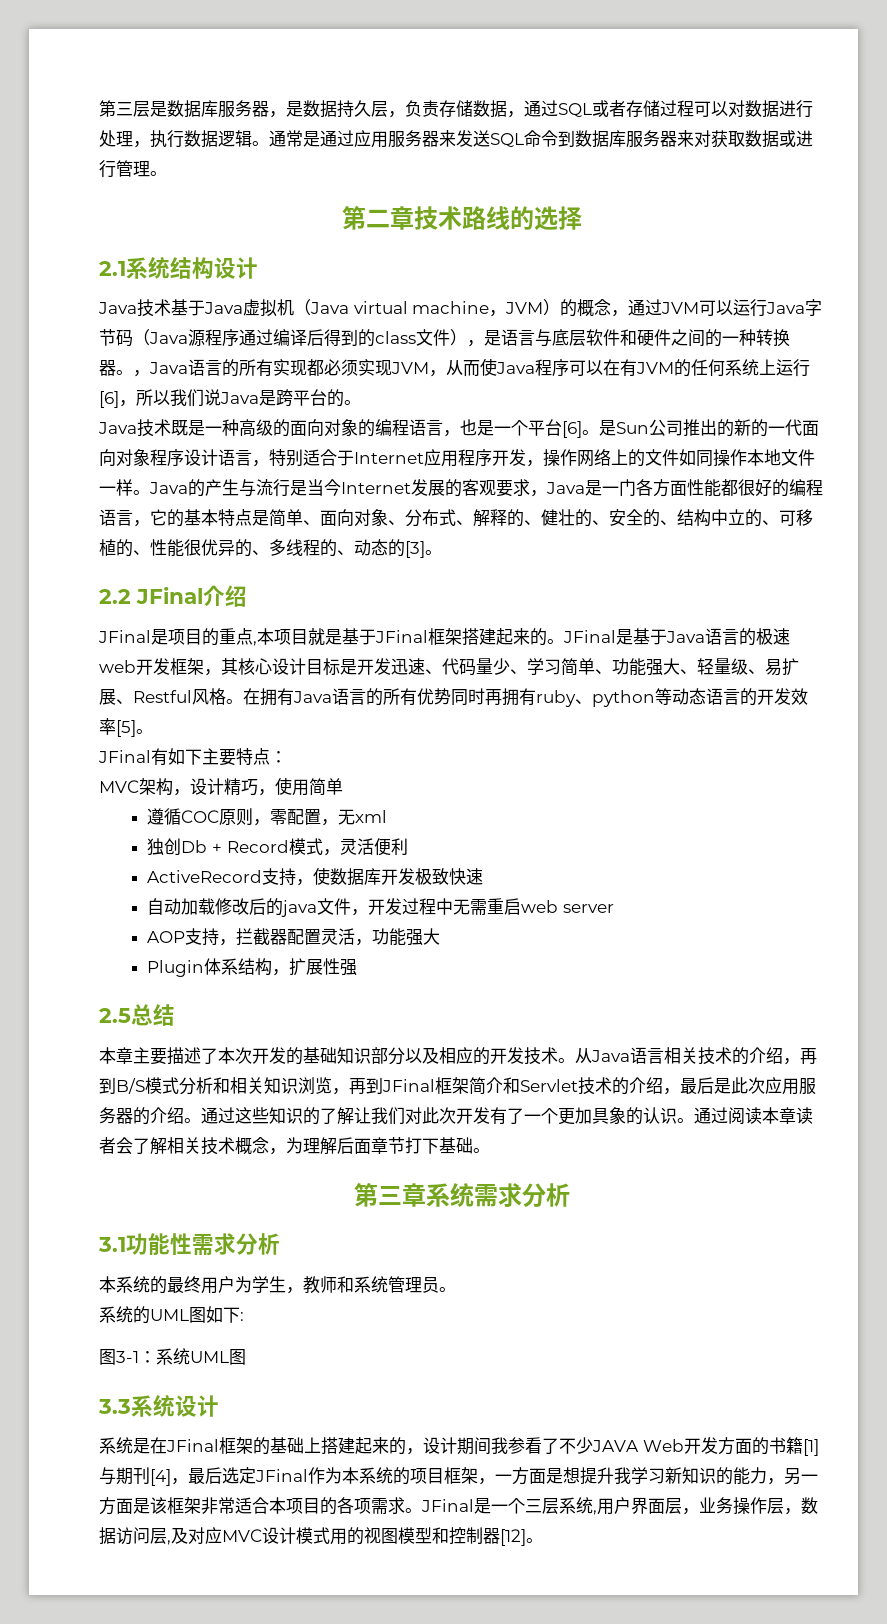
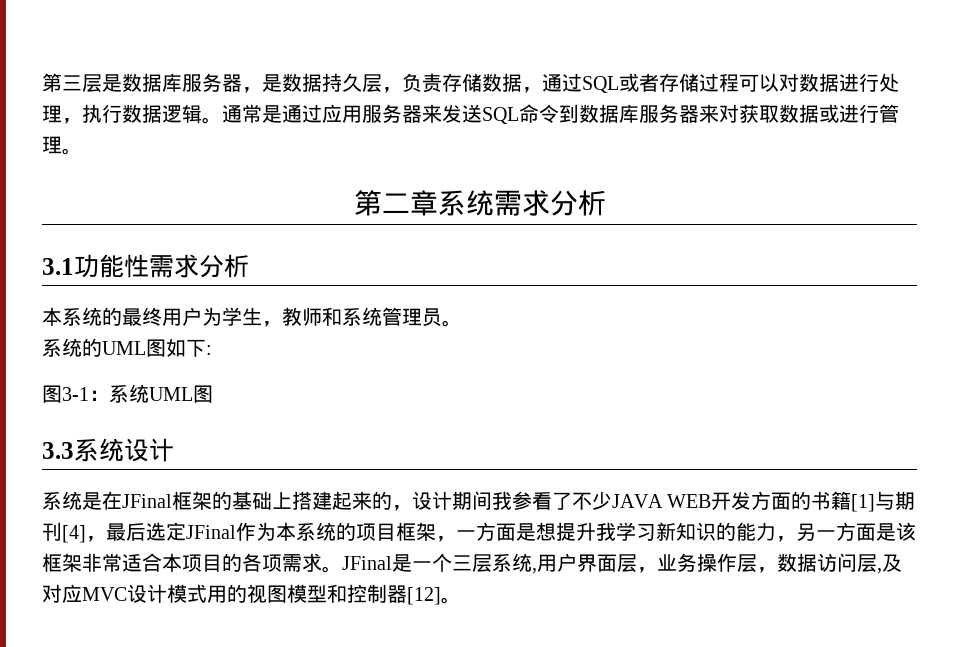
[413,206,582,231] [99,256,258,279] [98,299,823,317] [99,329,790,347] [99,358,810,377] [99,389,361,408] [98,419,819,438] [99,449,815,467] [99,479,823,497] [99,509,813,527] [99,539,442,558] [99,585,247,607] [98,628,790,646] [99,658,799,676] [99,688,808,707] [99,718,153,737] [98,748,287,766] [99,777,343,796] [147,808,388,826] [147,838,408,856] [147,867,484,886] [147,898,615,917] [147,928,441,946] [147,958,358,977] [99,1004,175,1026] [99,1047,817,1065] [99,1077,816,1095] [99,1107,813,1125] [99,1137,490,1155] [353,1183,426,1207] 技术路线的选择 // 2.1系统结构设计 // Java技术基于Java虚拟机（Java virtual machine，JVM）的概念，通过JVM可以运行Java字节码（Java源程序通过编译后得到的class文件），是语言与底层软件和硬件之间的一种转换器。，Java语言的所有实现都必须实现JVM，从而使Java程序可以在有JVM的任何系统上运行[6]，所以我们说Java是跨平台的。 // Java技术既是一种高级的面向对象的编程语言，也是一个平台[6]。是Sun公司推出的新的一代面向对象程序设计语言，特别适合于Internet应用程序开发，操作网络上的文件如同操作本地文件一样。Java的产生与流行是当今Internet发展的客观要求，Java是一门各方面性能都很好的编程语言，它的基本特点是简单、面向对象、分布式、解释的、健壮的、安全的、结构中立的、可移植的、性能很优异的、多线程的、动态的[3]。 // 2.2 JFinal介绍 // JFinal是项目的重点,本项目就是基于JFinal框架搭建起来的。JFinal是基于Java语言的极速web开发框架，其核心设计目标是开发迅速、代码量少、学习简单、功能强大、轻量级、易扩展、Restful风格。在拥有Java语言的所有优势同时再拥有ruby、python等动态语言的开发效率[5]。 // JFinal有如下主要特点： // MVC架构，设计精巧，使用简单 // 遵循COC原则，零配置，无xml // 独创Db + Record模式，灵活便利 // ActiveRecord支持，使数据库开发极致快速 // 自动加载修改后的java文件，开发过程中无需重启web server // AOP支持，拦截器配置灵活，功能强大 // Plugin体系结构，扩展性强 // 2.5总结 // 本章主要描述了本次开发的基础知识部分以及相应的开发技术。从Java语言相关技术的介绍，再到B/S模式分析和相关知识浏览，再到JFinal框架简介和Servlet技术的介绍，最后是此次应用服务器的介绍。通过这些知识的了解让我们对此次开发有了一个更加具象的认识。通过阅读本章读者会了解相关技术概念，为理解后面章节打下基础。 // 第三章 -> (438, 203) none
[642,1439,684,1452] Web -> [667,494,712,508] WEB

